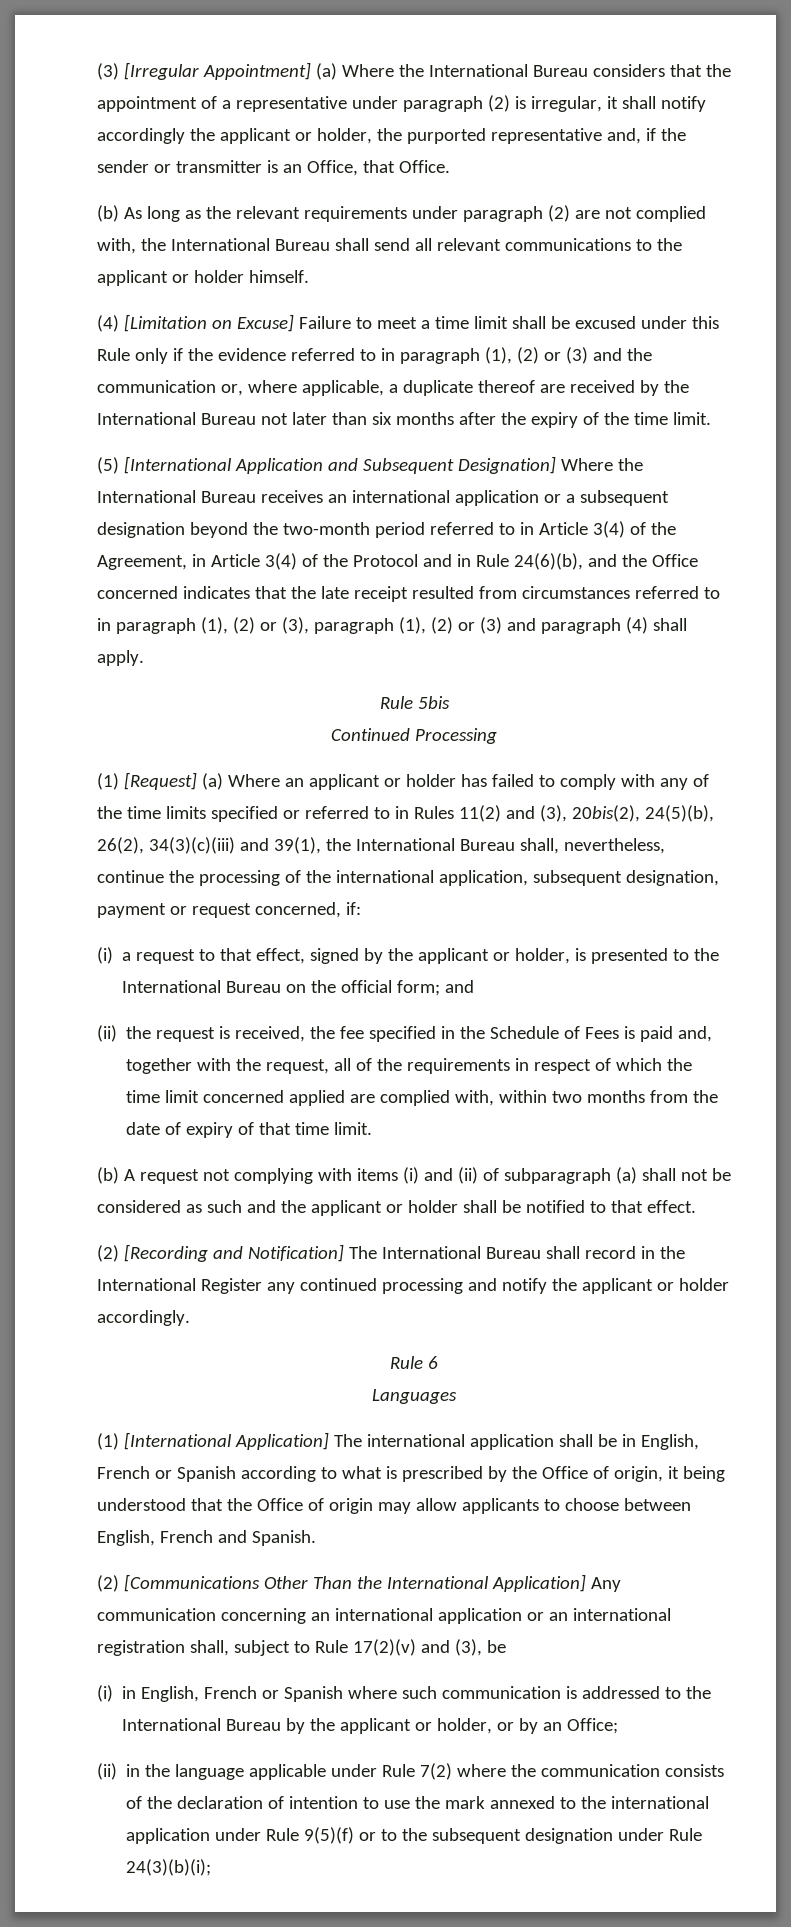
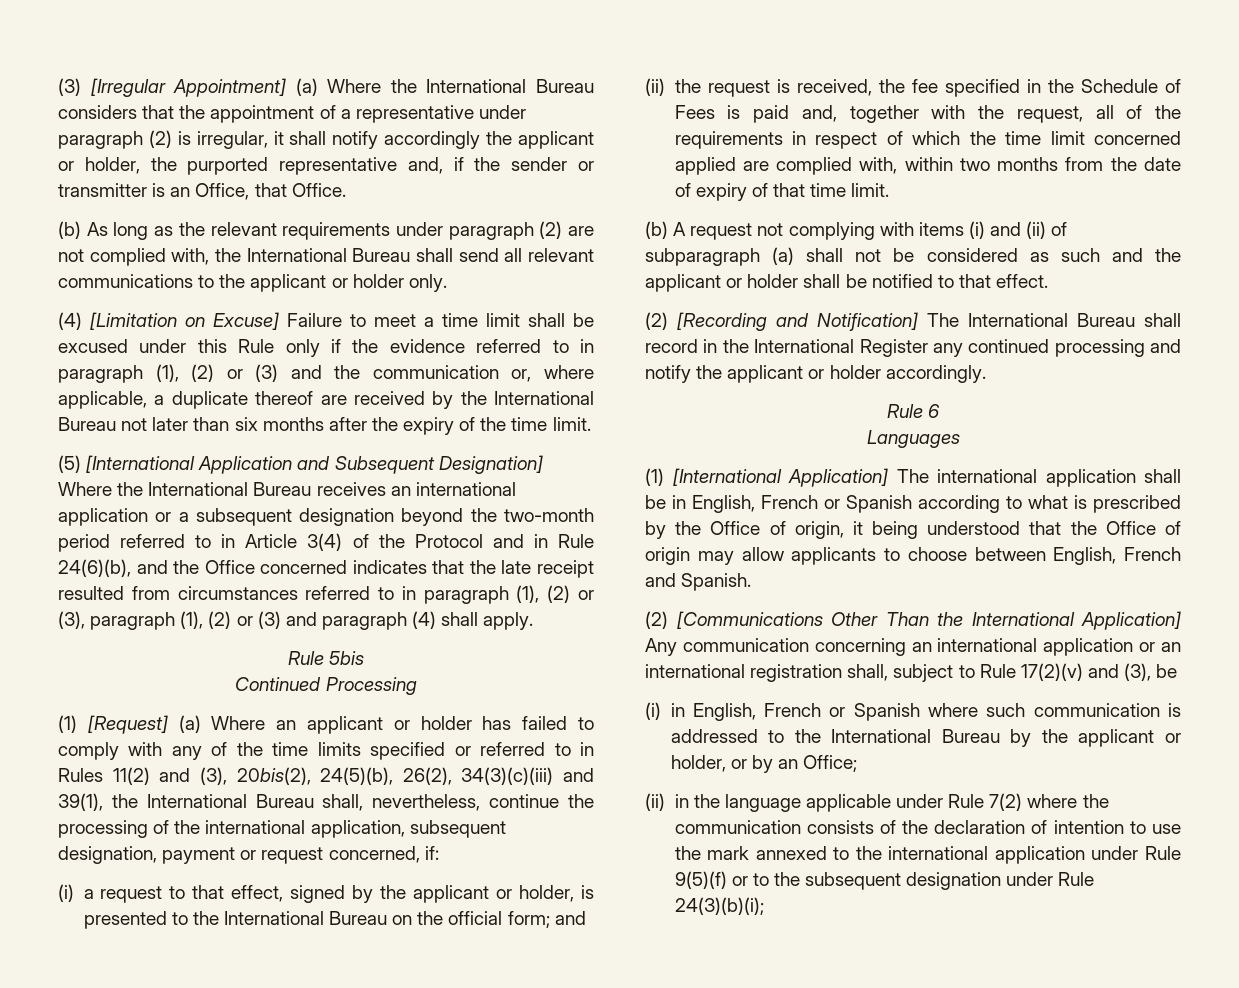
[248,270,309,283] himself. -> [408,274,447,292] only.
[97,553,348,570] Agreement, in Article 3(4) of the -> (405, 541) none

